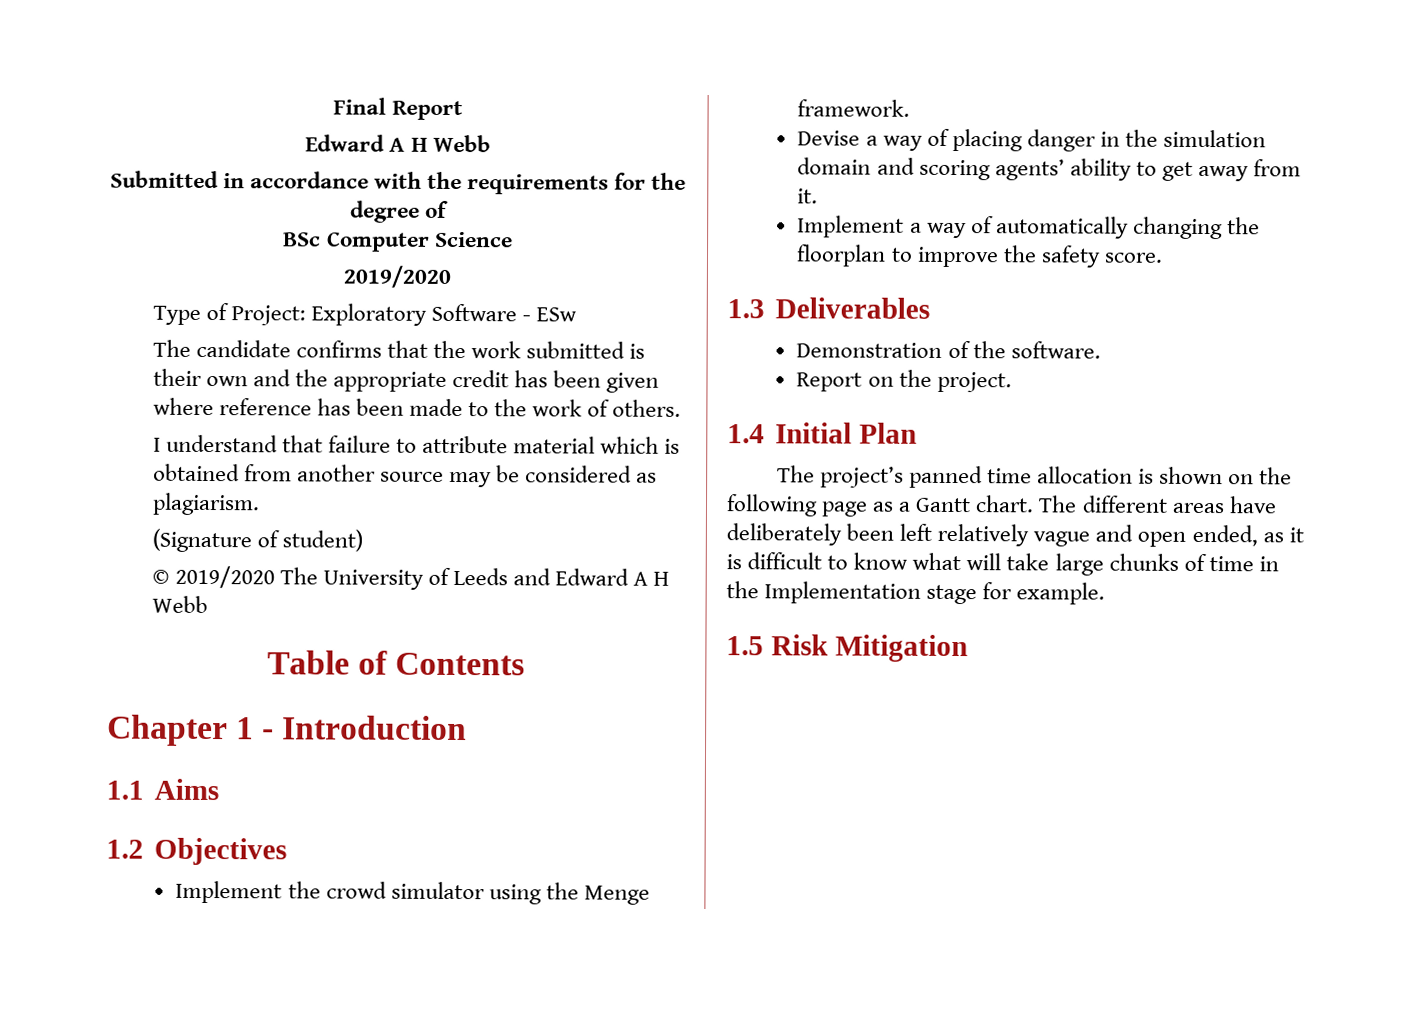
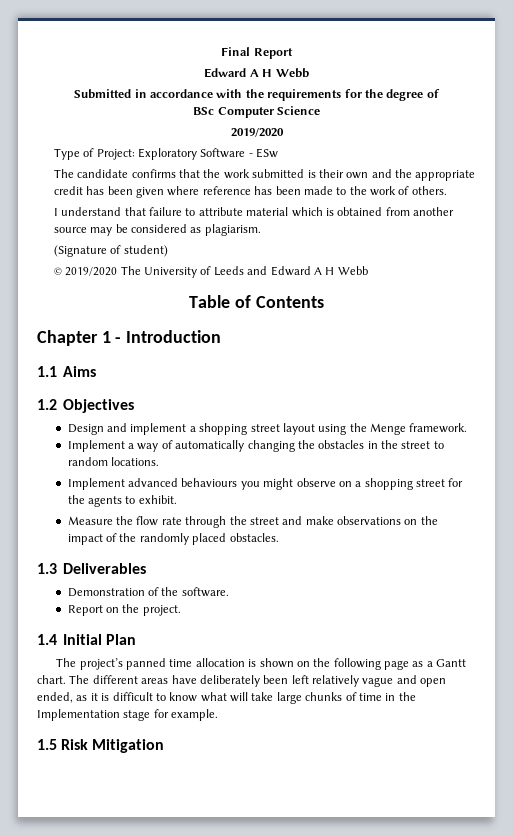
[175,880,650,905] [797,99,911,117] [797,128,1267,152] [797,157,1302,182] [797,188,819,204] Implement the crowd simulator using the Menge framework. // Devise a way of placing danger in the simulation domain and scoring agents’ ability to get away from it. -> [67,423,468,435] Design and implement a shopping street layout using the Menge framework.
[796,244,1163,268] floorplan to improve the safety score. -> [318,440,444,449] [67,457,160,466] [67,478,464,490] [67,495,177,507] [67,516,438,528] [67,533,279,545] obstacles in the street to random locations. // Implement advanced behaviours you might observe on a shopping street for the agents to exhibit. // Measure the flow rate through the street and make observations on the impact of the randomly placed obstacles.

